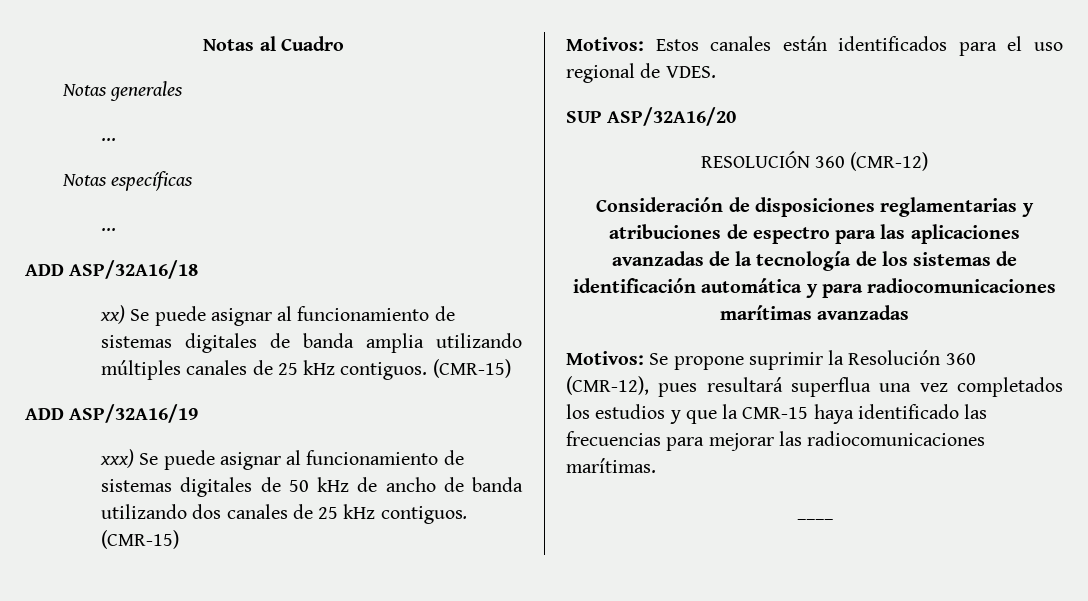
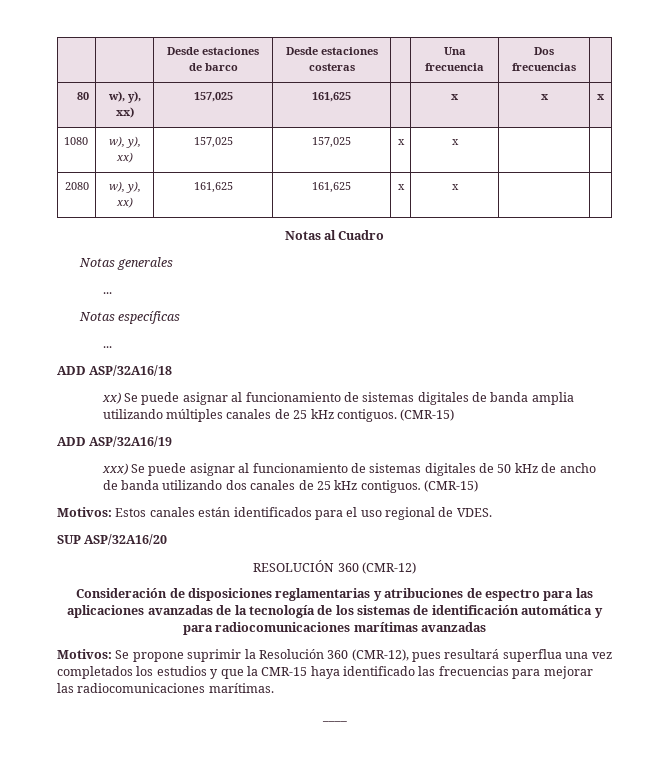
(203, 45) none -> [167,47,259,55] [188,63,238,71] [285,47,378,55] [308,63,355,71] [443,47,466,55] [425,63,484,71] [534,47,554,55] [512,63,576,71] [77,92,90,100] [107,91,141,103] [115,107,134,118] [193,92,233,102] [312,92,351,102] [451,94,459,100] [540,94,549,100] [597,94,605,100] [63,137,88,145] [108,136,141,148] [115,152,133,163] [193,137,233,148] [312,137,351,148] [397,139,405,145] [451,139,459,145] [65,182,90,190] [108,181,141,193] [115,197,133,208] [193,182,233,193] [312,182,351,193] [397,184,405,190] [451,184,459,190] | | Desde estaciones de barco | Desde estaciones costeras | | Una frecuencia | Dos frecuencias | // 80 | w), y), xx) | 157,025 | 161,625 | | x | x | x // 1080 | w), y), xx) | 157,025 | 157,025 | x | x | | // 2080 | w), y), xx) | 161,625 | 161,625 | x | x | | //

